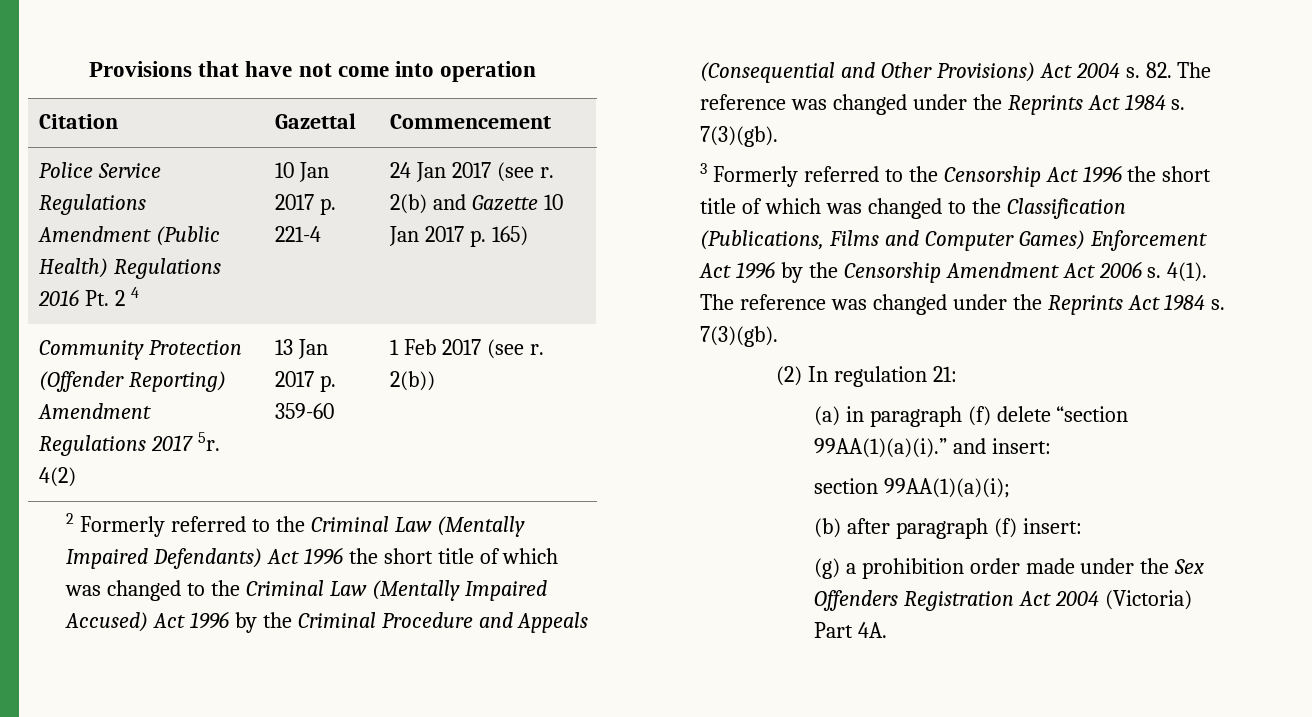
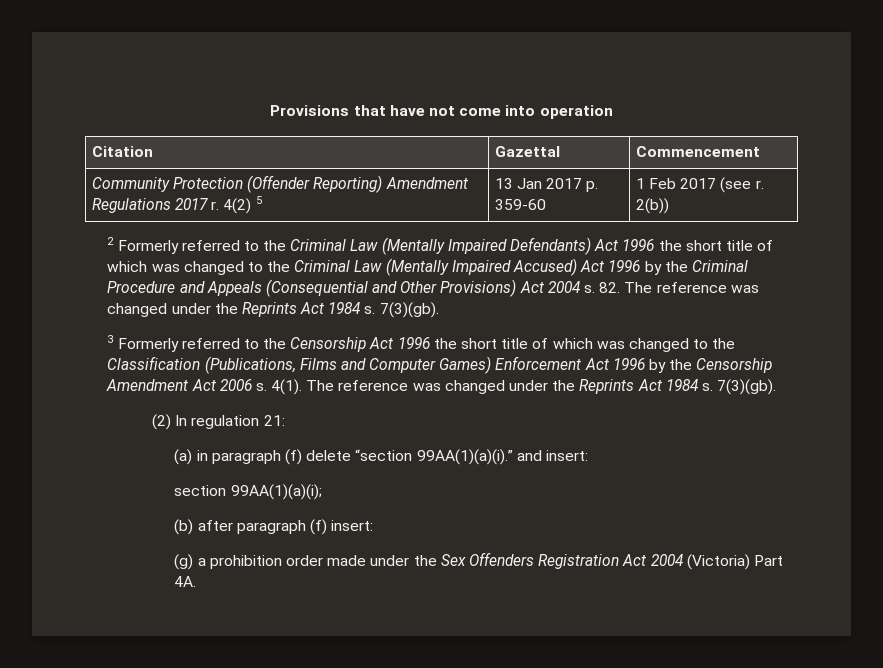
[39,162,162,178] [39,194,147,215] [38,226,221,246] [39,258,222,279] [38,287,140,306] [275,162,330,182] [275,194,337,215] [275,226,322,242] [390,162,555,182] [390,194,564,214] [389,226,529,247] // Police Service Regulations Amendment (Public Health) Regulations 2016 Pt. 2 4 | 10 Jan 2017 p. 221-4 | 24 Jan 2017 (see r. 2(b) and Gazette 10 Jan 2017 p. 165) -> (760, 151) none
[198,432,221,451] 5r. -> [211,201,220,210] r.
(77, 477) none -> [255,196,262,204] 5

